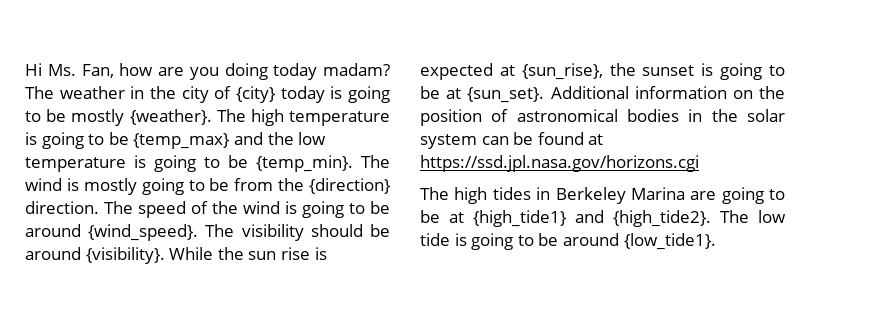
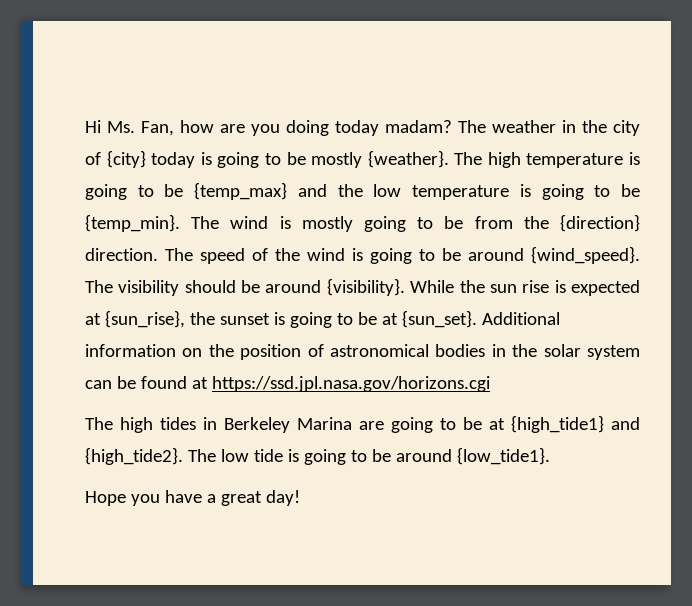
(716, 241) none -> [85,490,300,506] // Hope you have a great day!

